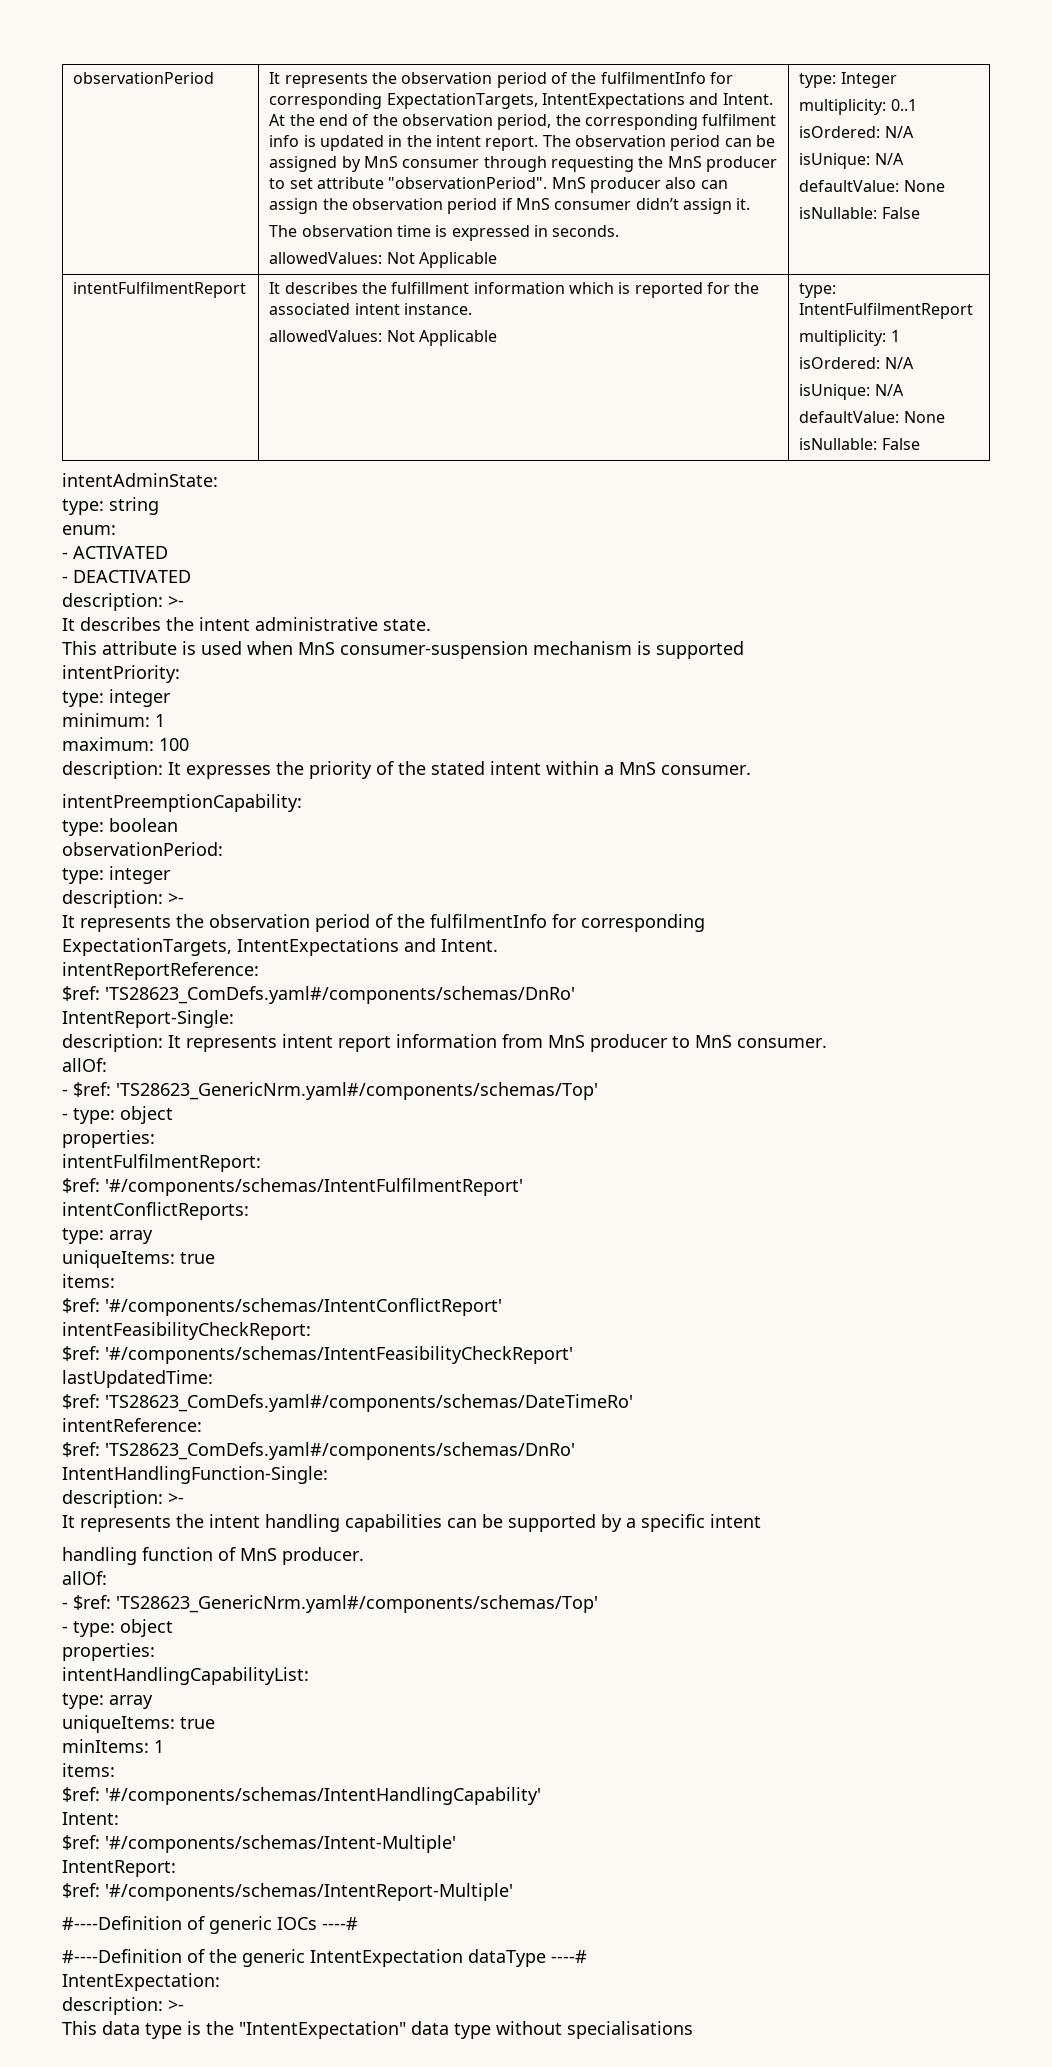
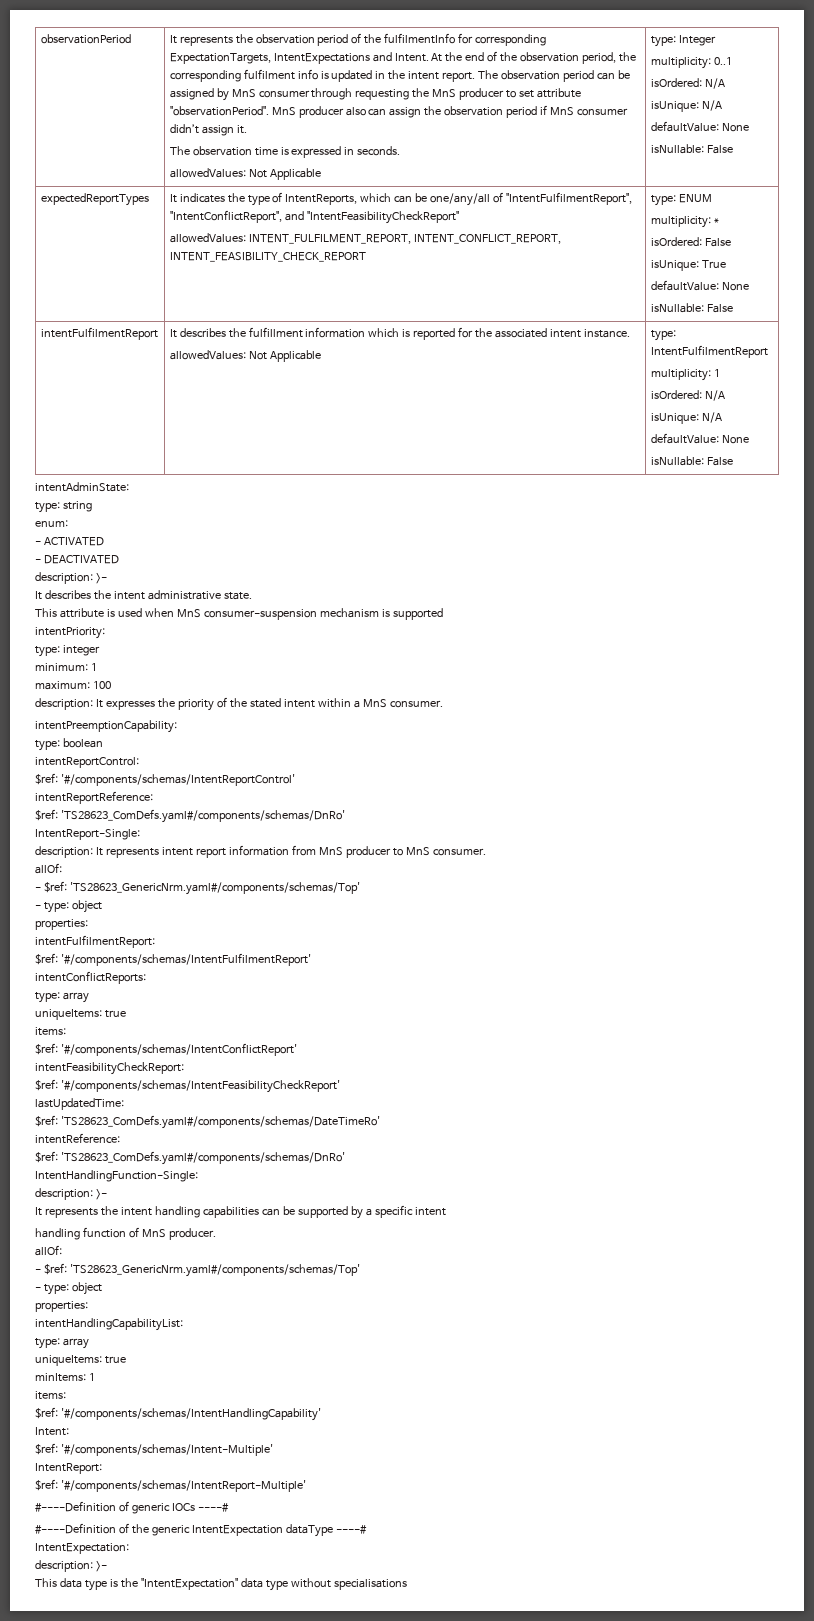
(920, 213) none -> [40,193,149,206] [169,192,633,206] [169,210,459,224] [169,233,561,244] [169,252,366,262] [650,194,712,206] [650,216,719,228] [650,237,731,247] [650,260,726,271] [650,280,749,291] [650,303,733,313] // expectedReportTypes | It indicates the type of IntentReports, which can be one/any/all of "IntentFulfilmentReport", "IntentConflictReport", and "IntentFeasibilityCheckReport" // allowedValues: INTENT_FULFILMENT_REPORT, INTENT_CONFLICT_REPORT, INTENT_FEASIBILITY_CHECK_REPORT | type: ENUM // multiplicity: * // isOrdered: False // isUnique: True // defaultValue: None // isNullable: False
[62,842,223,856] [62,866,171,884] [62,890,184,908] [62,914,705,932] [62,938,498,956] observationPeriod: // type: integer // description: >- // It represents the observation period of the fulfilmentInfo for corresponding // ExpectationTargets, IntentExpectations and Intent. -> [35,757,139,768] [35,773,295,786] intentReportControl: // $ref: '#/components/schemas/IntentReportControl'

